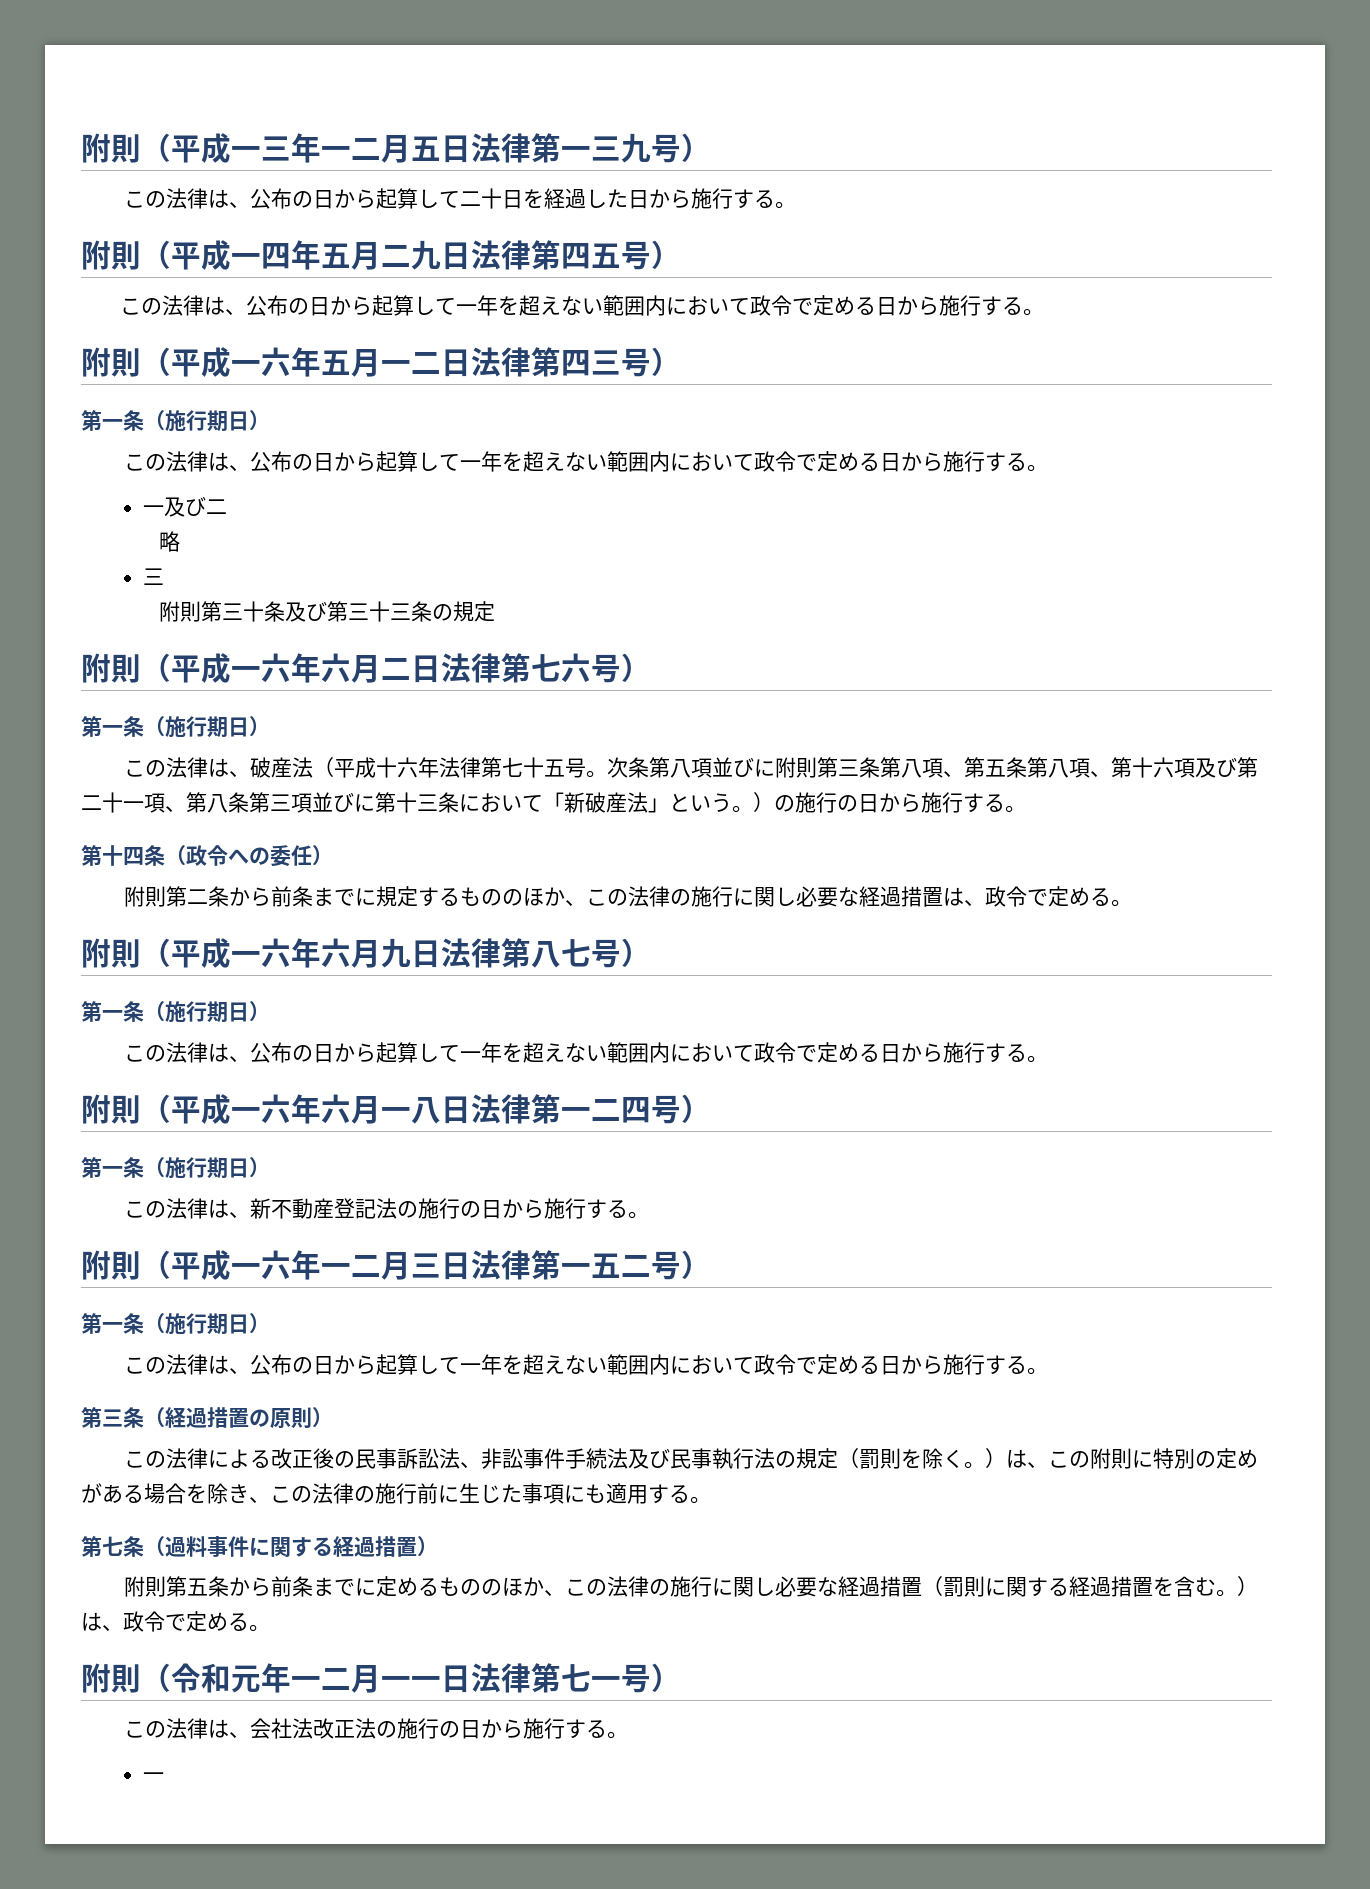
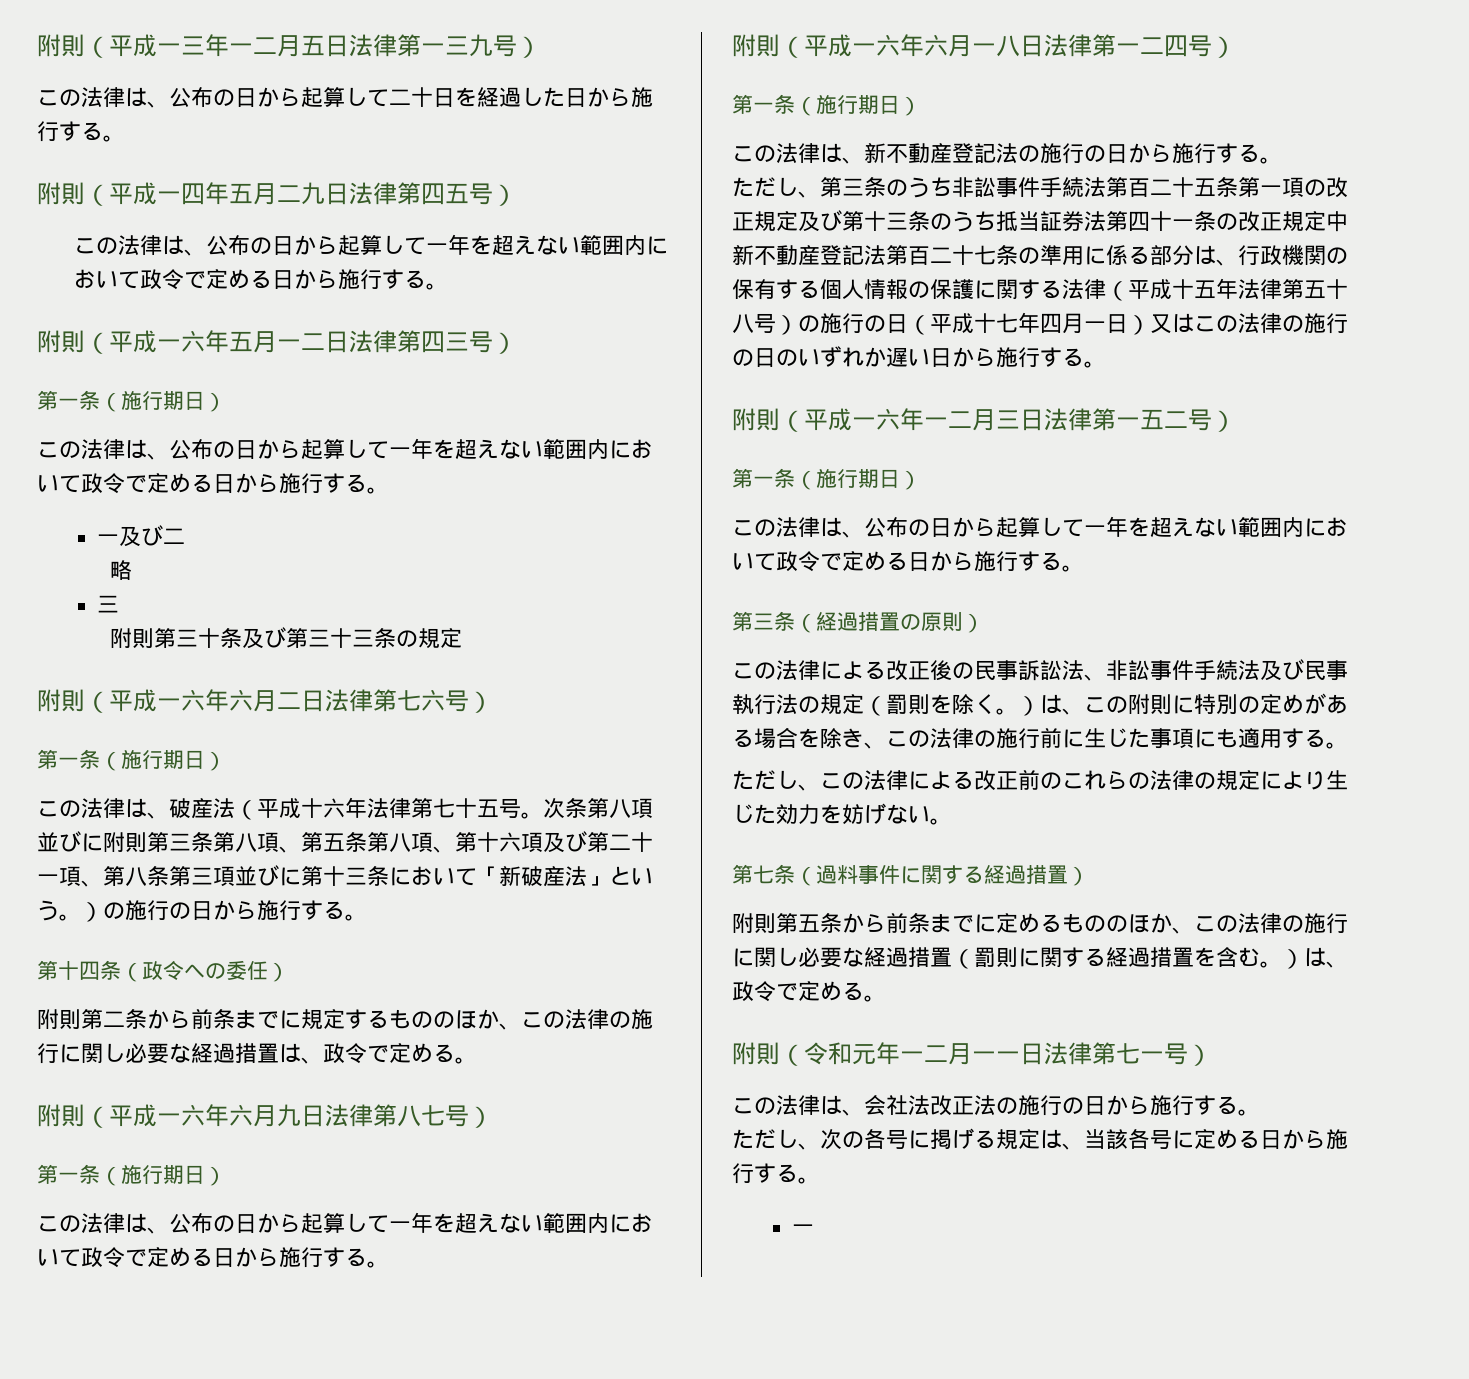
(650, 1215) none -> [732,177,1348,198] [732,210,1348,232] [732,244,1348,266] [732,278,1348,301] [732,312,1348,335] [732,346,1106,368] // ただし、第三条のうち非訟事件手続法第百二十五条第一項の改正規定及び第十三条のうち抵当証券法第四十一条の改正規定中新不動産登記法第百二十七条の準用に係る部分は、行政機関の保有する個人情報の保護に関する法律（平成十五年法律第五十八号）の施行の日（平成十七年四月一日）又はこの法律の施行の日のいずれか遅い日から施行する。
(711, 1500) none -> [732,769,1348,791] [732,803,952,825] // ただし、この法律による改正前のこれらの法律の規定により生じた効力を妨げない。
(629, 1735) none -> [732,1128,1348,1150] [732,1163,820,1184] // ただし、次の各号に掲げる規定は、当該各号に定める日から施行する。

